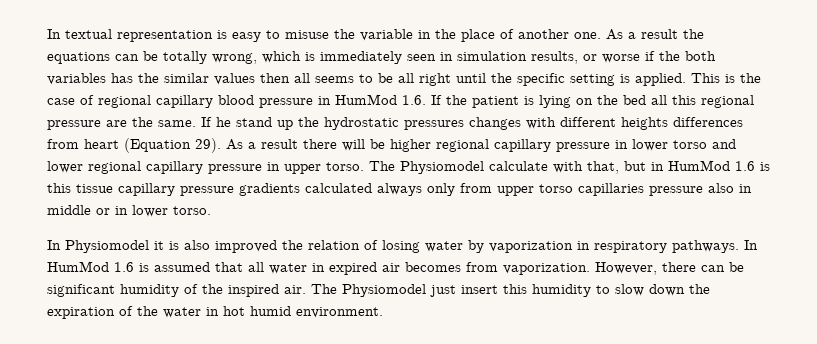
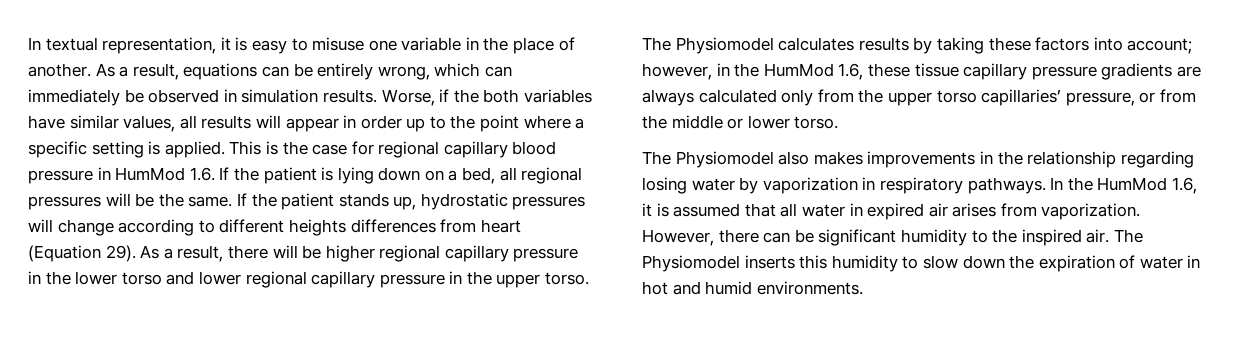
[117,30,213,42] representation -> [102,37,231,54] representation, it
[334,29,355,39] the -> [368,40,397,51] one
[518,29,704,40] another one. As a result the -> [28,63,179,80] another. As a result,
[163,51,207,64] totally -> [317,63,374,80] entirely
[305,51,716,64] [47,73,512,86] is immediately seen in simulation results, or worse if the both variables has the similar values then all seems to be all right until the -> [484,66,512,77] [28,89,592,106] [28,115,585,132] can immediately be observed in simulation results. Worse, if the both variables have similar values, all results will appear in order up to the point where a
[80,95,94,105] of -> [351,141,374,155] for
[576,95,754,108] [47,117,556,130] on the bed all this regional pressure are the same. If he stand up the hydrostatic pressures changes with -> [378,167,583,184] [28,193,586,210] [28,219,215,236] down on a bed, all regional pressures will be the same. If the patient stands up, hydrostatic pressures will change according to
[261,139,298,149] result -> [177,245,224,262] result,
(628, 144) none -> [45,271,71,285] the
(280, 166) none -> [466,271,492,285] the
[489,160,770,174] [47,183,71,193] calculate with that, but in HumMod 1.6 is this -> [778,37,1193,54] [642,63,910,80] calculates results by taking these factors into account; however, in the HumMod 1.6, these
[305,183,422,196] calculated always -> [1176,66,1201,77] [642,89,777,106] are always calculated
(492, 188) none -> [858,89,884,103] the
[578,183,752,196] capillaries pressure also in -> [981,89,1196,106] [642,115,667,129] capillaries’ pressure, or from the
[115,206,128,215] in -> (744, 123) none
[47,240,378,253] In Physiomodel it is also improved the relation of -> [642,151,1194,168] The Physiomodel also makes improvements in the relationship regarding
[47,261,134,272] HumMod 1.6 -> [1067,177,1197,194] [642,203,652,217] the HumMod 1.6, it
[405,262,461,272] becomes -> [952,203,997,217] arises
[184,284,198,294] of -> [971,230,988,243] to
[430,285,498,297] just insert -> [744,255,795,269] inserts
[137,306,158,316] the -> (1136, 262) none
[250,306,383,318] humid environment. -> [672,281,863,295] and humid environments.

